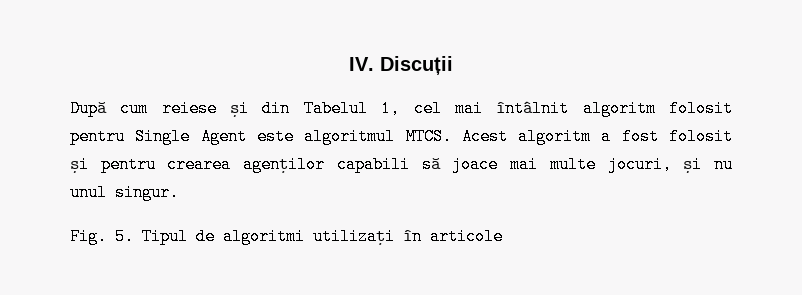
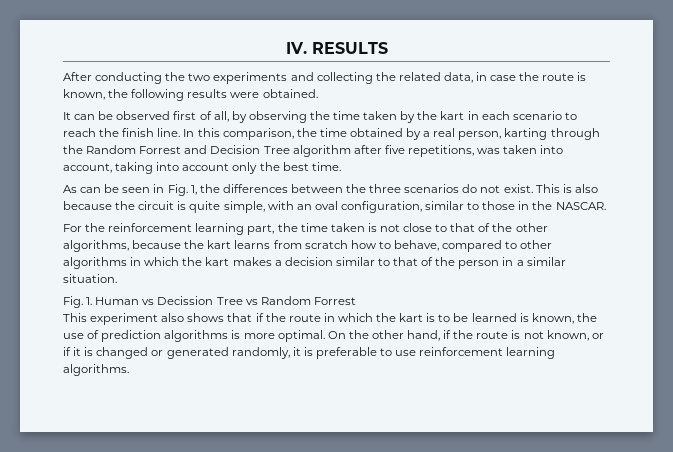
[380,56,453,75] [70,100,734,117] [70,128,733,145] [70,156,734,173] [70,184,179,201] [70,228,503,245] Discuții // După cum reiese și din Tabelul 1, cel mai întâlnit algoritm folosit pentru Single Agent este algoritmul MTCS. Acest algoritm a fost folosit și pentru crearea agenților capabili să joace mai multe jocuri, și nu unul singur. // Fig. 5. Tipul de algoritmi utilizați în articole -> [311,42,388,54] [63,72,587,84] [63,89,318,101] [63,111,577,123] [63,128,600,140] [63,145,564,157] [63,162,341,174] [63,184,598,196] [63,201,606,213] [63,223,548,235] [63,240,553,252] [63,257,566,269] [63,274,117,283] [63,296,356,308] [63,313,597,325] [63,330,604,342] [63,347,556,359] [63,364,129,376] RESULTS // After conducting the two experiments and collecting the related data, in case the route is known, the following results were obtained. // It can be observed first of all, by observing the time taken by the kart in each scenario to reach the finish line. In this comparison, the time obtained by a real person, karting through the Random Forrest and Decision Tree algorithm after five repetitions, was taken into account, taking into account only the best time. // As can be seen in Fig. 1, the differences between the three scenarios do not exist. This is also because the circuit is quite simple, with an oval configuration, similar to those in the NASCAR. // For the reinforcement learning part, the time taken is not close to that of the other algorithms, because the kart learns from scratch how to behave, compared to other algorithms in which the kart makes a decision similar to that of the person in a similar situation. // Fig. 1. Human vs Decission Tree vs Random Forrest // This experiment also shows that if the route in which the kart is to be learned is known, the use of prediction algorithms is more optimal. On the other hand, if the route is not known, or if it is changed or generated randomly, it is preferable to use reinforcement learning algorithms.

